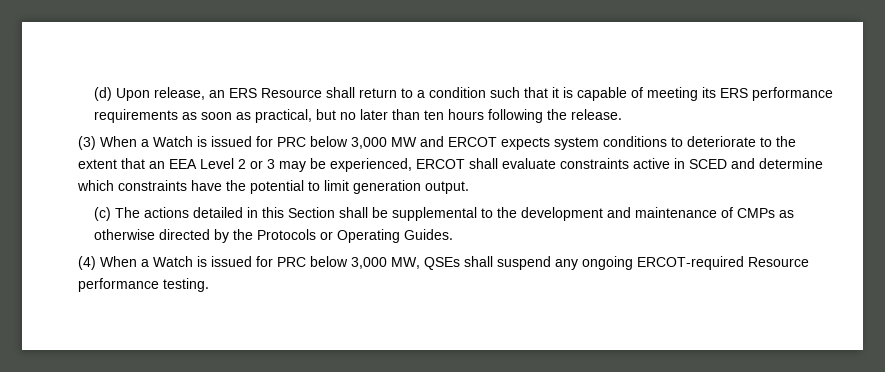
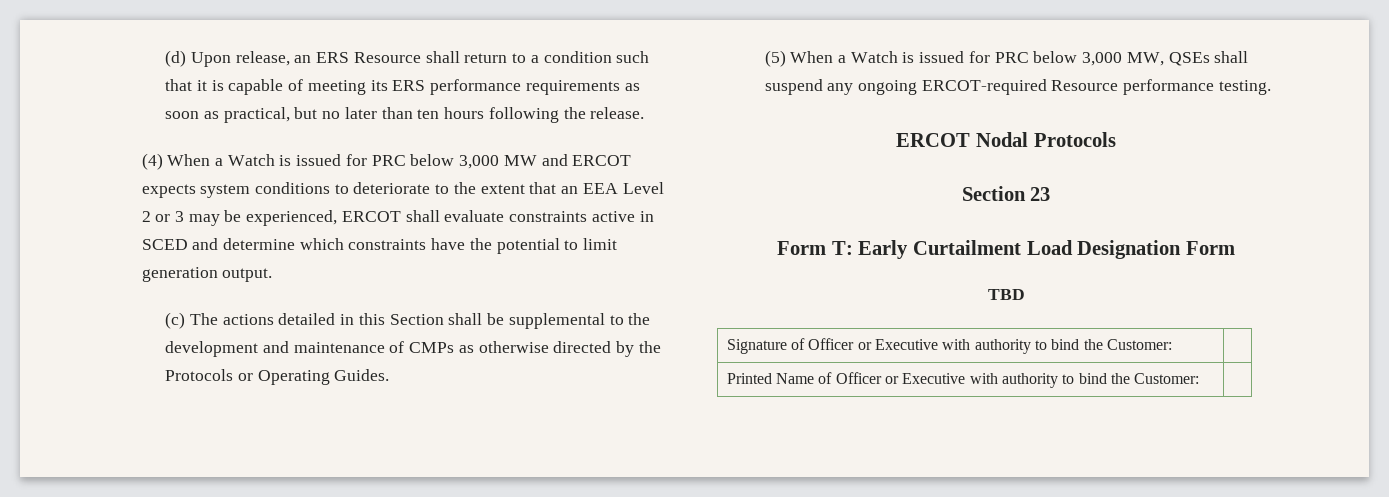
[78,136,97,150] (3) -> [141,153,163,170] (4)
[78,256,97,270] (4) -> [764,50,786,67] (5)
(210, 285) none -> [896,132,1116,147] [961,186,1051,201] [777,240,1235,259] [987,289,1025,300] [726,338,1172,354] [726,372,1200,388] // ERCOT Nodal Protocols // Section 23 // Form T: Early Curtailment Load Designation Form // TBD // Signature of Officer or Executive with authority to bind the Customer: | // Printed Name of Officer or Executive with authority to bind the Customer: |

